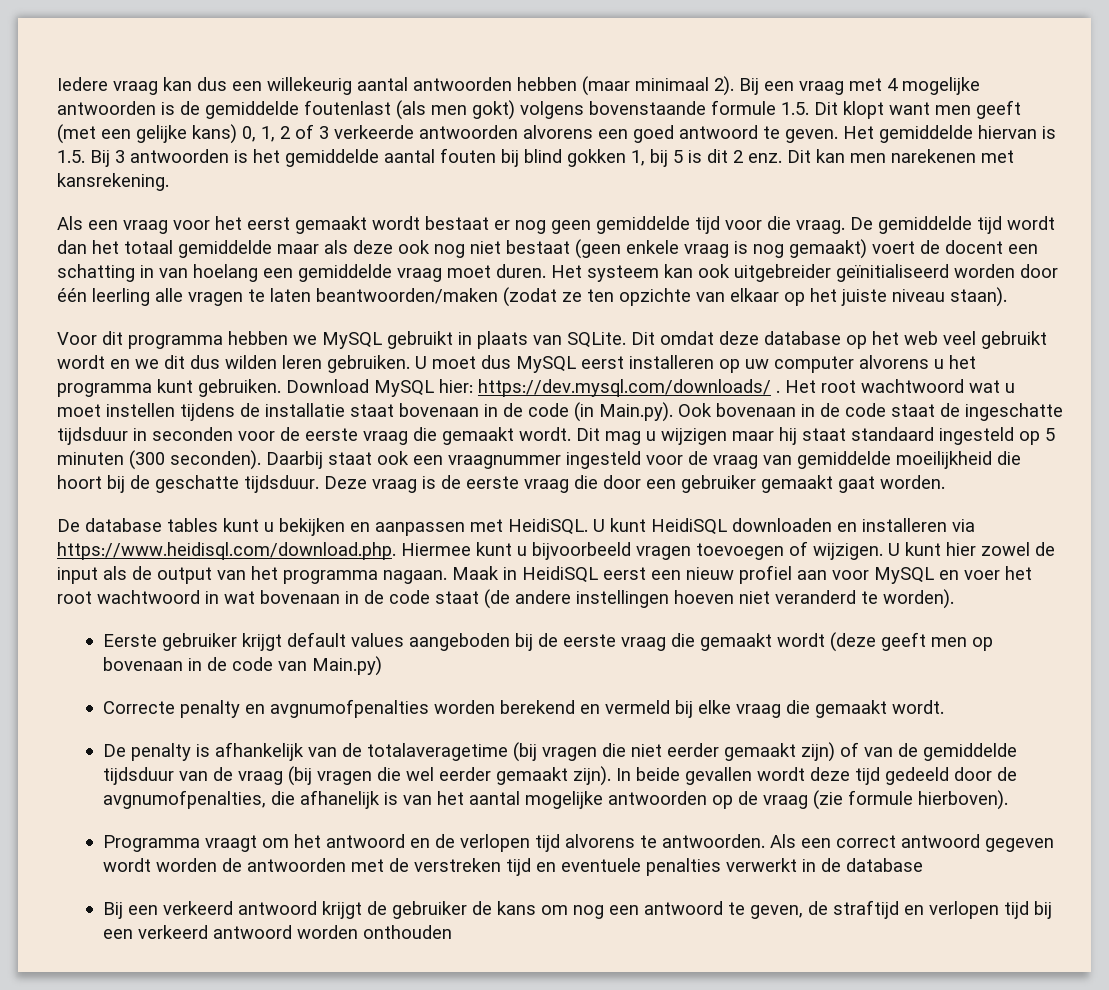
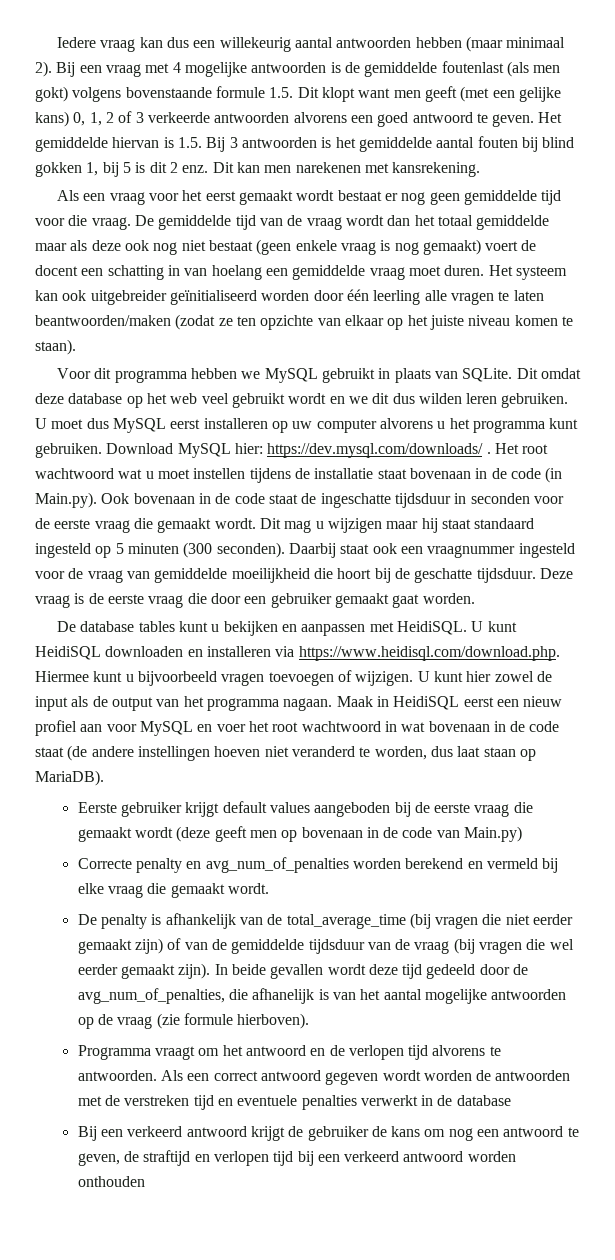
(1002, 225) none -> [259,215,342,230] van de vraag
(945, 295) none -> [514,315,573,326] komen te
[883,589,954,609] worden). -> [374,746,536,761] [35,770,104,786] worden, dus laat staan op MariaDB).
[269,699,429,718] avgnumofpenalties -> [205,857,349,873] avg_num_of_penalties
[366,743,508,761] totalaveragetime -> [286,914,406,929] total_average_time
[102,790,266,809] avgnumofpenalties, -> [77,988,225,1004] avg_num_of_penalties,

